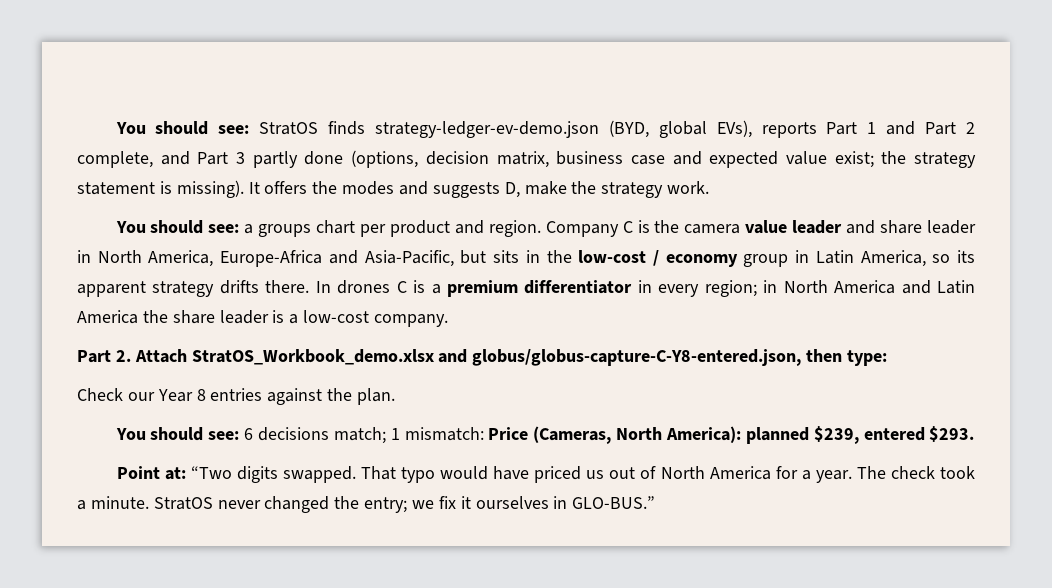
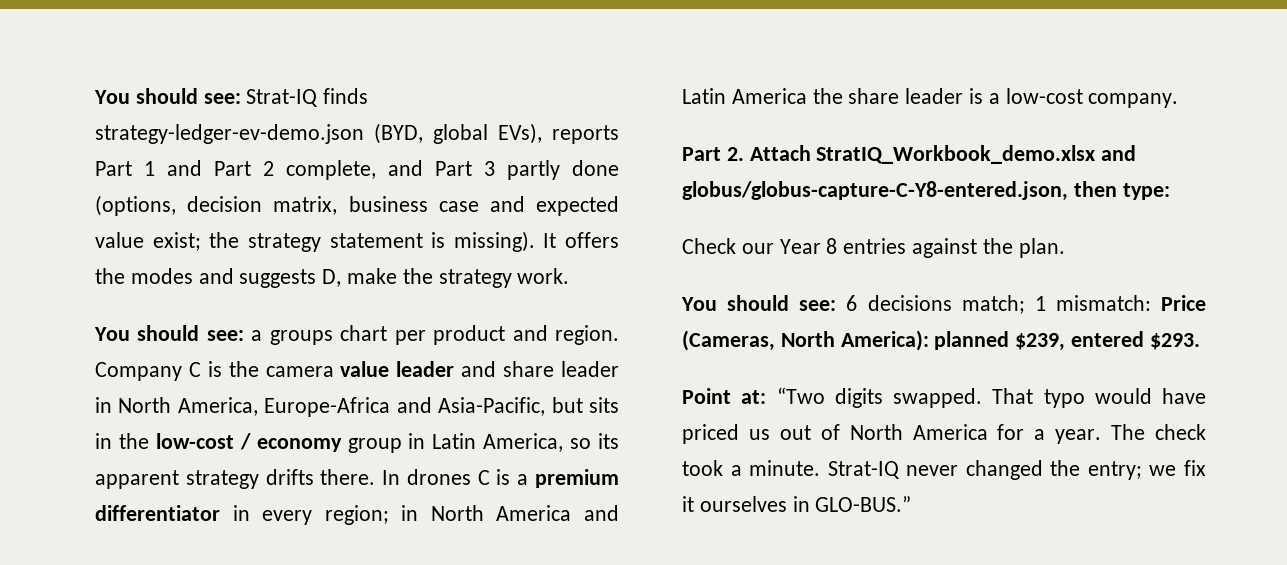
[115,121,319,135] You should see: StratOS -> [94,88,319,107] You should see: Strat-IQ
[191,349,434,365] StratOS_Workbook_demo.xlsx -> [816,145,1096,164] StratIQ_Workbook_demo.xlsx
[153,497,213,510] StratOS -> [827,461,900,479] Strat-IQ

